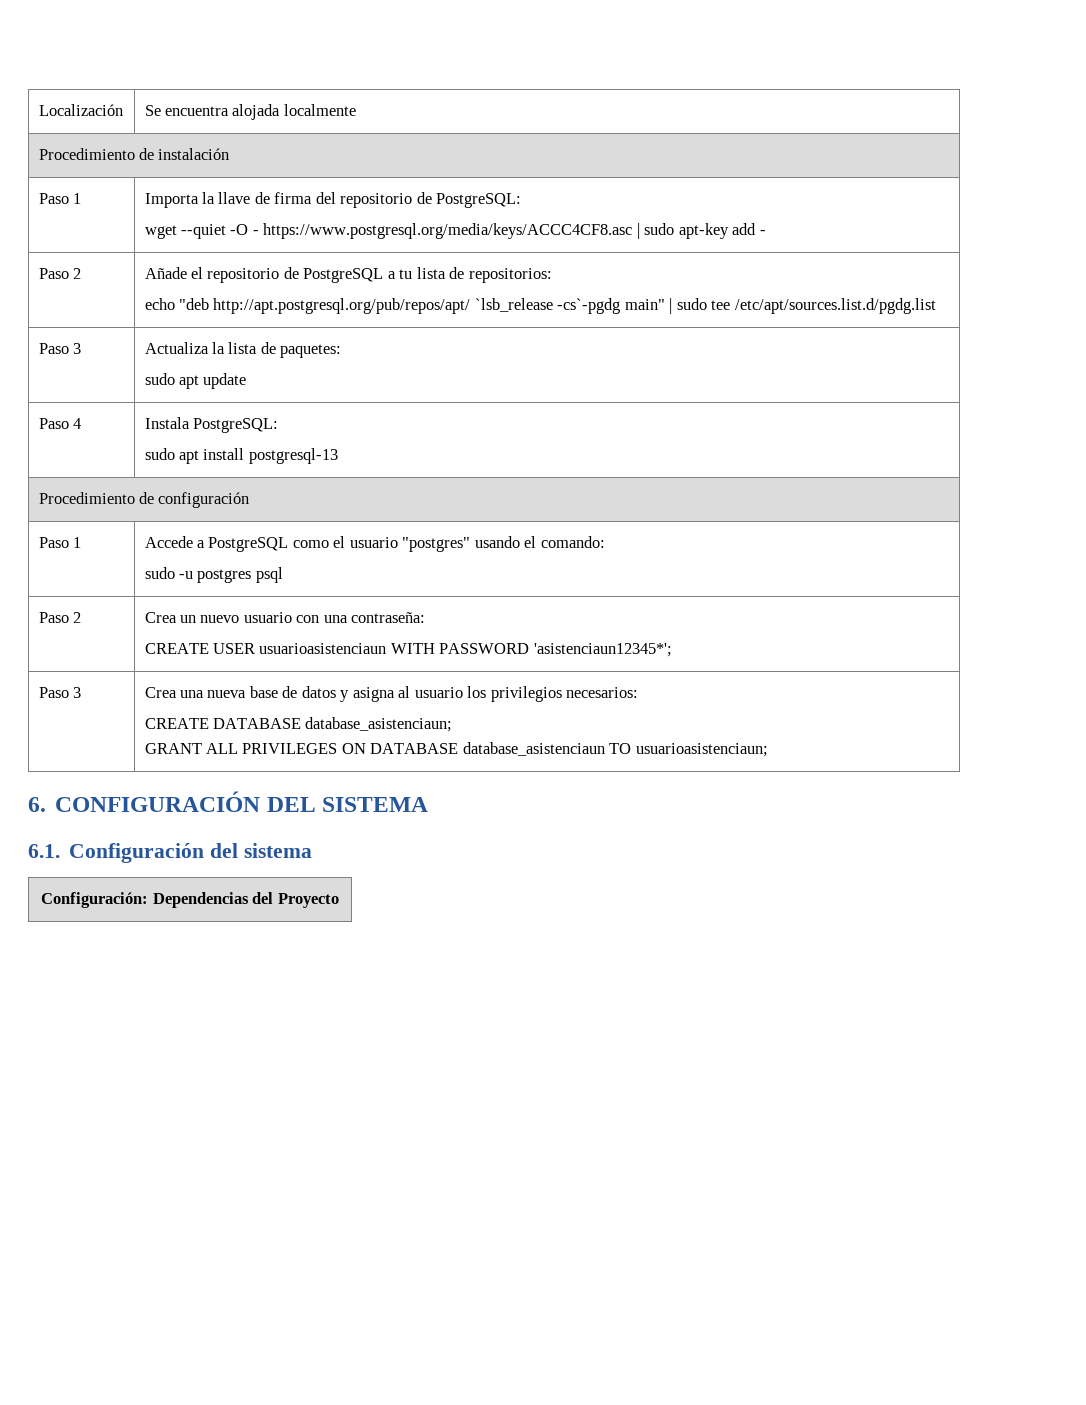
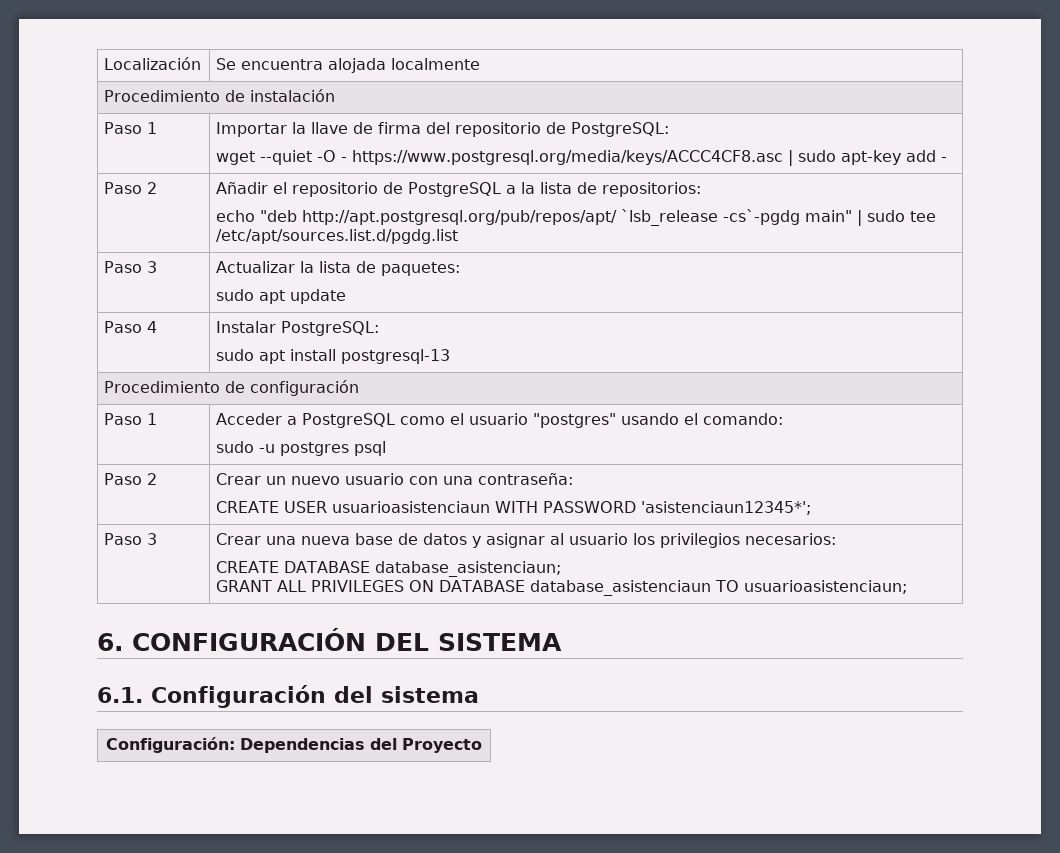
[144,193,199,208] Importa -> [216,122,288,137] Importar
[144,267,187,279] Añade -> [216,182,269,194] Añadir
[399,269,413,279] tu -> [521,182,536,194] la
[144,342,209,354] Actualiza -> [216,261,296,273] Actualizar
[144,417,190,429] Instala -> [216,321,277,333] Instalar
[144,536,193,548] Accede -> [216,413,283,425] Acceder
[144,612,177,623] Crea -> [216,473,262,485] Crear
[144,687,177,698] Crea -> [216,533,262,545] Crear
[352,687,395,702] asigna -> [486,533,546,548] asignar

